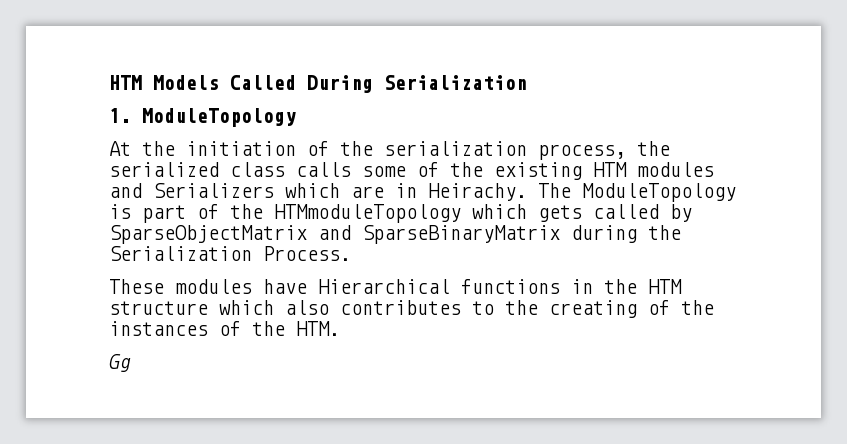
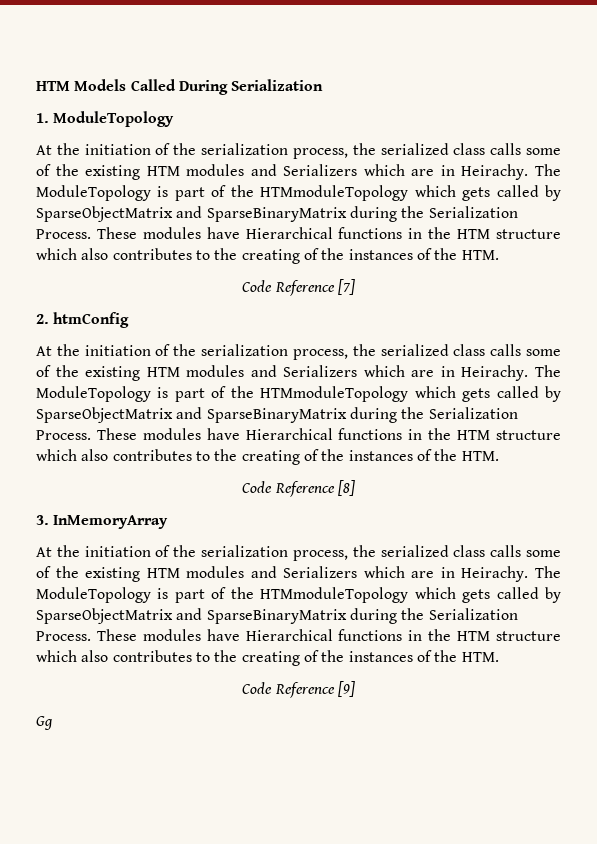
(351, 253) // -> (91, 234) none
(340, 328) none -> [242,279,355,296] [36,312,130,328] [36,344,561,360] [36,365,562,381] [36,386,562,402] [36,407,518,423] [36,428,562,440] [36,449,499,465] [242,480,355,497] [36,515,169,529] [36,545,561,561] [36,566,562,582] [36,587,562,603] [36,608,518,624] [36,629,562,641] [36,650,499,666] [242,681,355,698] // Code Reference [7] // 2. htmConfig // At the initiation of the serialization process, the serialized class calls some of the existing HTM modules and Serializers which are in Heirachy. The ModuleTopology is part of the HTMmoduleTopology which gets called by SparseObjectMatrix and SparseBinaryMatrix during the Serialization Process. These modules have Hierarchical functions in the HTM structure which also contributes to the creating of the instances of the HTM. // Code Reference [8] // 3. InMemoryArray // At the initiation of the serialization process, the serialized class calls some of the existing HTM modules and Serializers which are in Heirachy. The ModuleTopology is part of the HTMmoduleTopology which gets called by SparseObjectMatrix and SparseBinaryMatrix during the Serialization Process. These modules have Hierarchical functions in the HTM structure which also contributes to the creating of the instances of the HTM. // Code Reference [9]

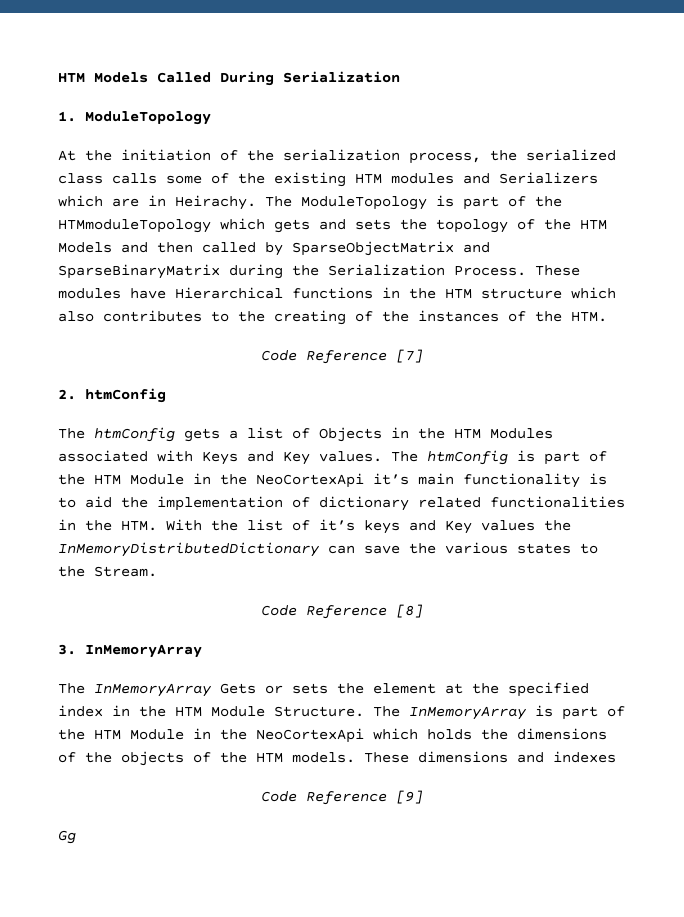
(491, 194) none -> [319,219,607,233] [58,242,193,253] and sets the topology of the HTM Models and then
[36,344,561,360] [36,365,562,381] [36,386,562,402] [36,407,518,423] [36,428,562,440] [36,449,499,465] At the initiation of the serialization process, the serialized class calls some of the existing HTM modules and Serializers which are in Heirachy. The ModuleTopology is part of the HTMmoduleTopology which gets called by SparseObjectMatrix and SparseBinaryMatrix during the Serialization Process. These modules have Hierarchical functions in the HTM structure which also contributes to the creating of the instances of the HTM. -> [58,427,553,442] [58,450,607,465] [58,473,607,488] [58,496,625,511] [58,519,571,534] [58,542,598,557] [58,566,157,577] The htmConfig gets a list of Objects in the HTM Modules associated with Keys and Key values. The htmConfig is part of the HTM Module in the NeoCortexApi it’s main functionality is to aid the implementation of dictionary related functionalities in the HTM. With the list of it’s keys and Key values the InMemoryDistributedDictionary can save the various states to the Stream.
[36,545,561,561] [36,566,562,582] [36,587,562,603] [36,608,518,624] [36,629,562,641] [36,650,499,666] At the initiation of the serialization process, the serialized class calls some of the existing HTM modules and Serializers which are in Heirachy. The ModuleTopology is part of the HTMmoduleTopology which gets called by SparseObjectMatrix and SparseBinaryMatrix during the Serialization Process. These modules have Hierarchical functions in the HTM structure which also contributes to the creating of the instances of the HTM. -> [58,682,589,697] [58,705,625,720] [58,728,607,743] [58,751,616,766] The InMemoryArray Gets or sets the element at the specified index in the HTM Module Structure. The InMemoryArray is part of the HTM Module in the NeoCortexApi which holds the dimensions of the objects of the HTM models. These dimensions and indexes

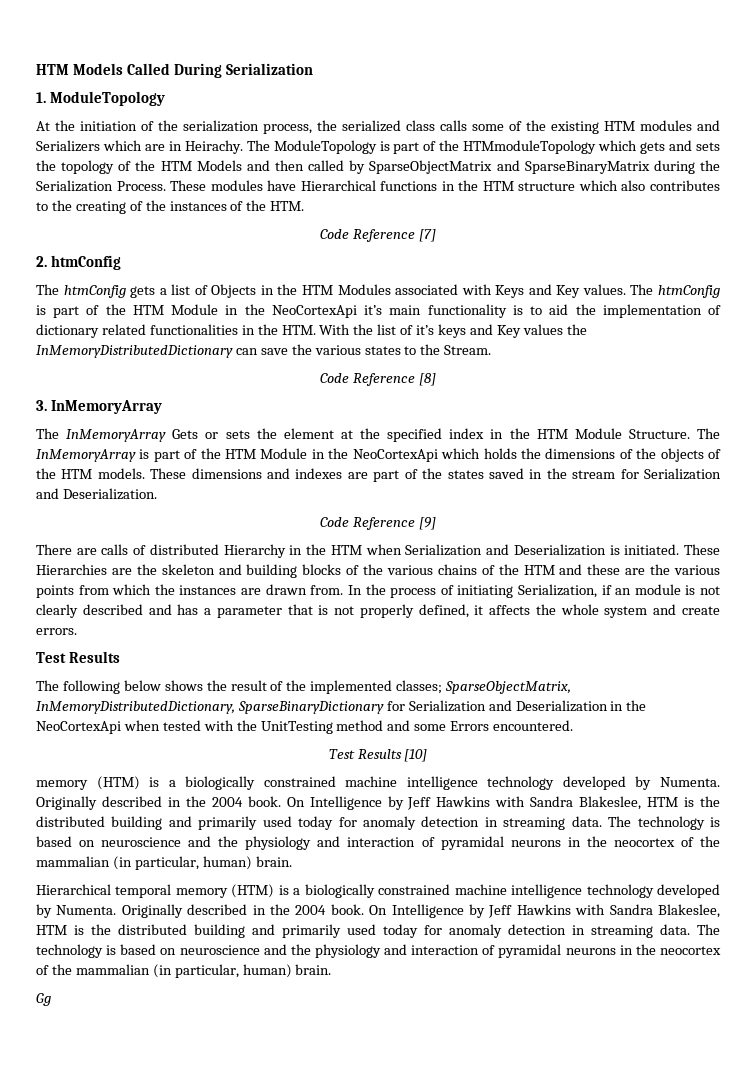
[261,790,423,805] // Code Reference [9] -> [347,468,722,482] [36,488,157,500] [320,517,436,530] [36,544,721,558] [36,564,721,578] [36,584,720,598] [36,604,720,618] [36,628,77,635] [36,651,120,663] [36,680,572,694] [36,700,647,714] [36,720,574,734] [328,749,428,762] [36,776,720,790] [36,796,720,810] [36,816,721,830] [36,836,721,850] [36,856,292,870] [36,884,720,898] [36,904,720,918] [36,924,720,938] [36,944,721,958] [36,964,332,978] are part of the states saved in the stream for Serialization and Deserialization. // Code Reference [9] // There are calls of distributed Hierarchy in the HTM when Serialization and Deserialization is initiated. These Hierarchies are the skeleton and building blocks of the various chains of the HTM and these are the various points from which the instances are drawn from. In the process of initiating Serialization, if an module is not clearly described and has a parameter that is not properly defined, it affects the whole system and create errors. // Test Results // The following below shows the result of the implemented classes; SparseObjectMatrix, InMemoryDistributedDictionary, SparseBinaryDictionary for Serialization and Deserialization in the NeoCortexApi when tested with the UnitTesting method and some Errors encountered. // Test Results [10] // memory (HTM) is a biologically constrained machine intelligence technology developed by Numenta. Originally described in the 2004 book. On Intelligence by Jeff Hawkins with Sandra Blakeslee, HTM is the distributed building and primarily used today for anomaly detection in streaming data. The technology is based on neuroscience and the physiology and interaction of pyramidal neurons in the neocortex of the mammalian (in particular, human) brain. // Hierarchical temporal memory (HTM) is a biologically constrained machine intelligence technology developed by Numenta. Originally described in the 2004 book. On Intelligence by Jeff Hawkins with Sandra Blakeslee, HTM is the distributed building and primarily used today for anomaly detection in streaming data. The technology is based on neuroscience and the physiology and interaction of pyramidal neurons in the neocortex of the mammalian (in particular, human) brain.

